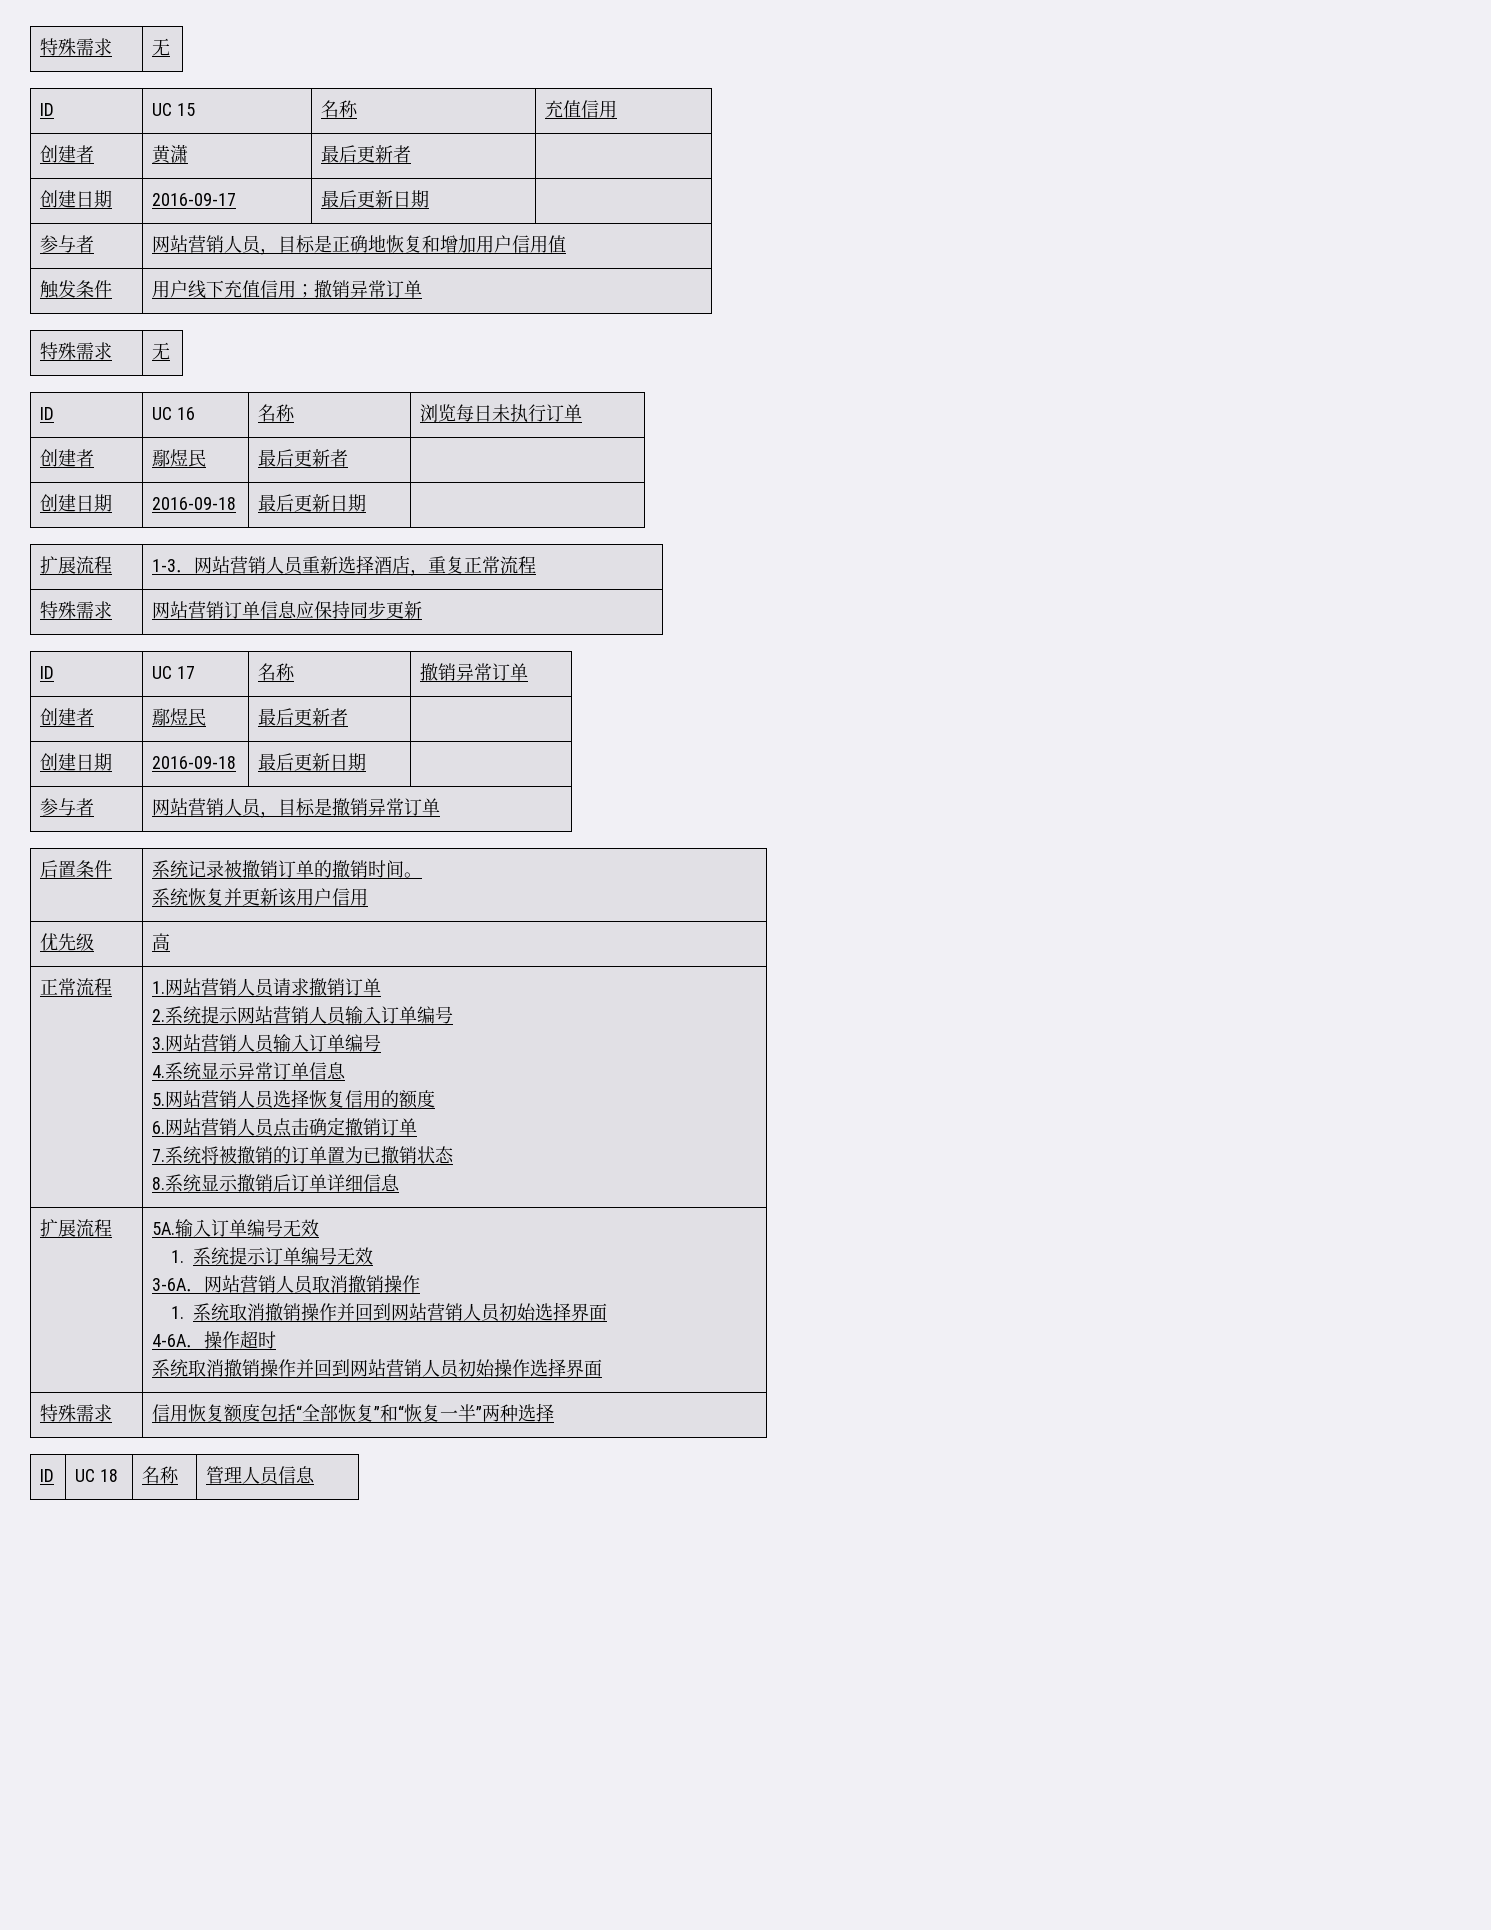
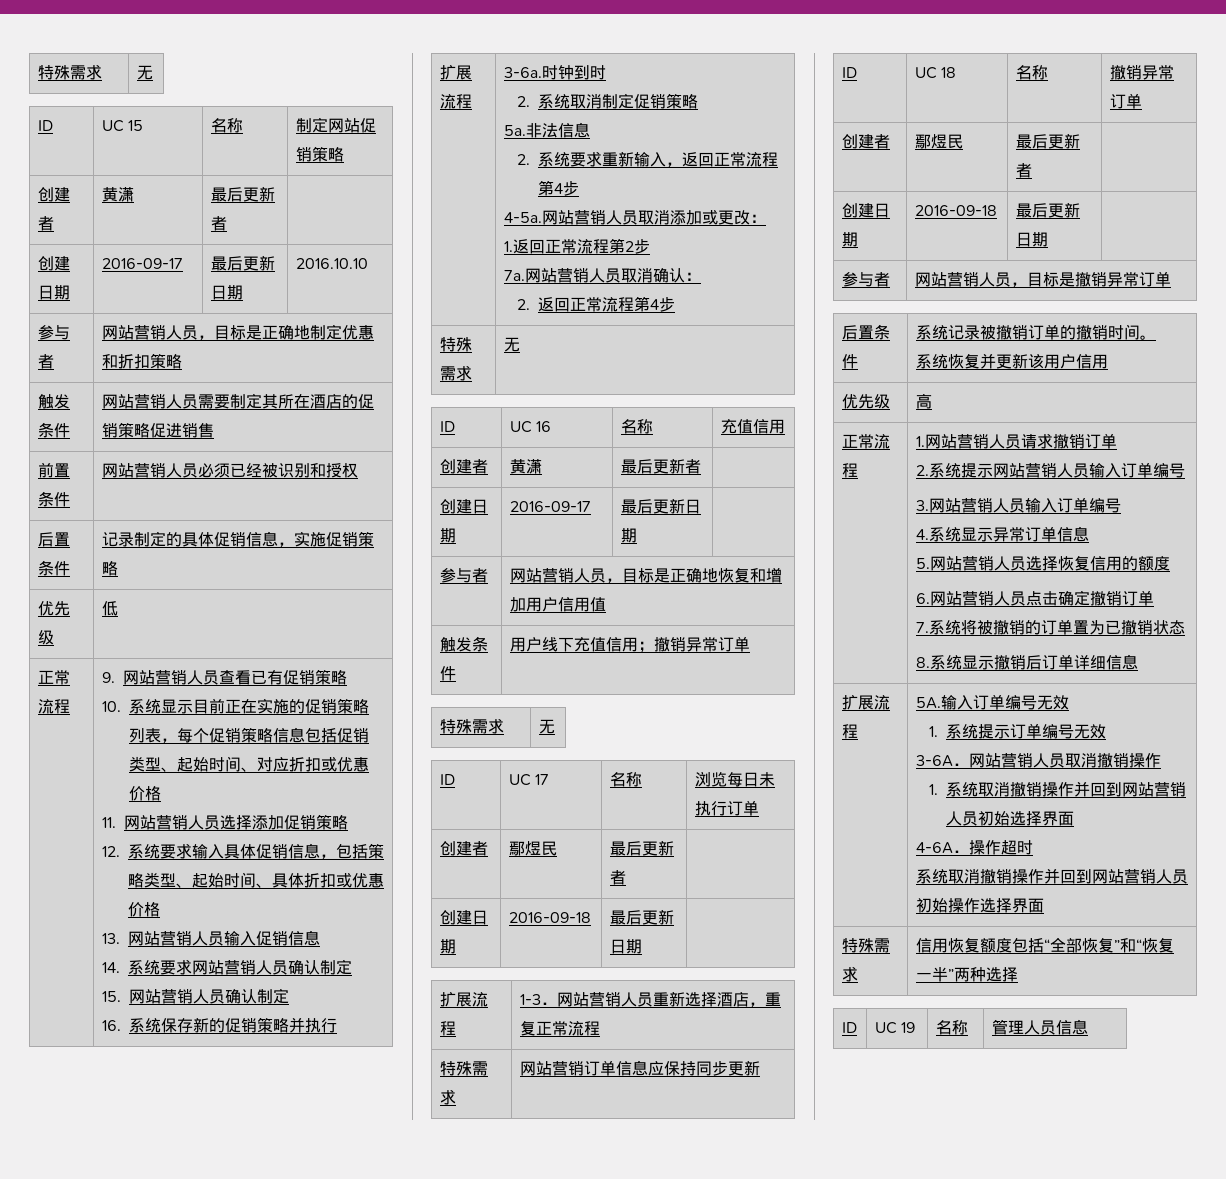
(359, 109) none -> [295,117,376,133] [295,146,344,162] [37,187,70,202] [37,216,54,231] [101,187,134,202] [210,186,275,202] [210,216,227,231] [37,256,70,271] [37,285,70,300] [101,258,183,269] [210,255,275,271] [210,285,243,300] [295,258,368,269] [37,325,70,340] [37,354,54,369] [101,324,374,340] [101,353,182,369] [37,394,70,409] [37,422,70,438] [101,393,374,409] [101,422,214,438] [37,462,70,478] [37,491,70,507] [101,463,358,478] [37,532,70,547] [37,560,70,576] [101,531,374,547] [101,561,118,576] [37,601,70,616] [37,630,54,645] [101,601,118,616] [37,670,70,685] [37,699,70,714] [101,669,347,685] [101,698,369,714] [128,727,369,743] [128,756,369,772] [128,786,161,801] [101,814,348,830] [101,843,384,859] [127,872,384,888] [127,902,160,917] [101,930,320,946] [101,959,352,975] [101,988,289,1004] [101,1017,337,1033] [439,65,472,80] [439,94,472,109] [503,65,606,80] [517,93,699,109] [503,122,590,138] [517,151,779,167] [538,180,580,196] [503,210,766,225] [503,238,650,254] [503,268,701,283] [517,296,676,312] [439,337,472,352] [439,365,472,381] [503,337,520,352] [439,421,455,432] [509,421,552,433] [620,419,653,434] | 制定网站促销策略 // 创建者 | 黄潇 | 最后更新者 | // 创建日期 | 2016-09-17 | 最后更新日期 | 2016.10.10 // 参与者 | 网站营销人员，目标是正确地制定优惠和折扣策略 // 触发条件 | 网站营销人员需要制定其所在酒店的促销策略促进销售 // 前置条件 | 网站营销人员必须已经被识别和授权 // 后置条件 | 记录制定的具体促销信息，实施促销策略 // 优先级 | 低 // 正常流程 | 9.网站营销人员查看已有促销策略 // 10.系统显示目前正在实施的促销策略列表，每个促销策略信息包括促销类型、起始时间、对应折扣或优惠价格 // 11.网站营销人员选择添加促销策略 // 12.系统要求输入具体促销信息，包括策略类型、起始时间、具体折扣或优惠价格 // 13.网站营销人员输入促销信息 // 14.系统要求网站营销人员确认制定 // 15.网站营销人员确认制定 // 16.系统保存新的促销策略并执行 // 扩展流程 | 3-6a.时钟到时 // 2.系统取消制定促销策略 // 5a.非法信息 // 2.系统要求重新输入，返回正常流程第4步 // 4-5a.网站营销人员取消添加或更改： // 1.返回正常流程第2步 // 7a.网站营销人员取消确认： // 2.返回正常流程第4步 // 特殊需求 | 无 // ID | UC 16 | 名称
[177,407,196,420] 16 -> [535,774,550,785] 17
[177,666,196,679] 17 -> [941,67,957,78] 18
[100,1469,119,1482] 18 -> [901,1022,916,1033] 19

